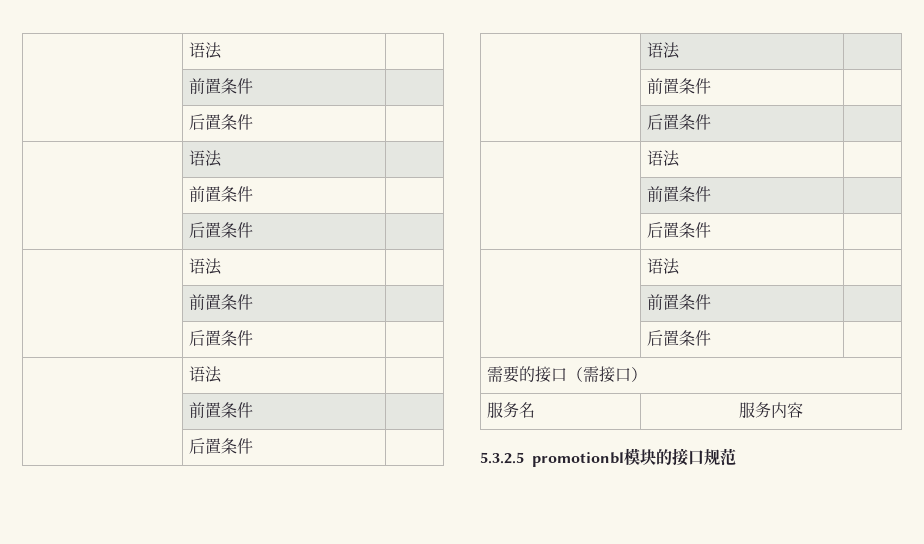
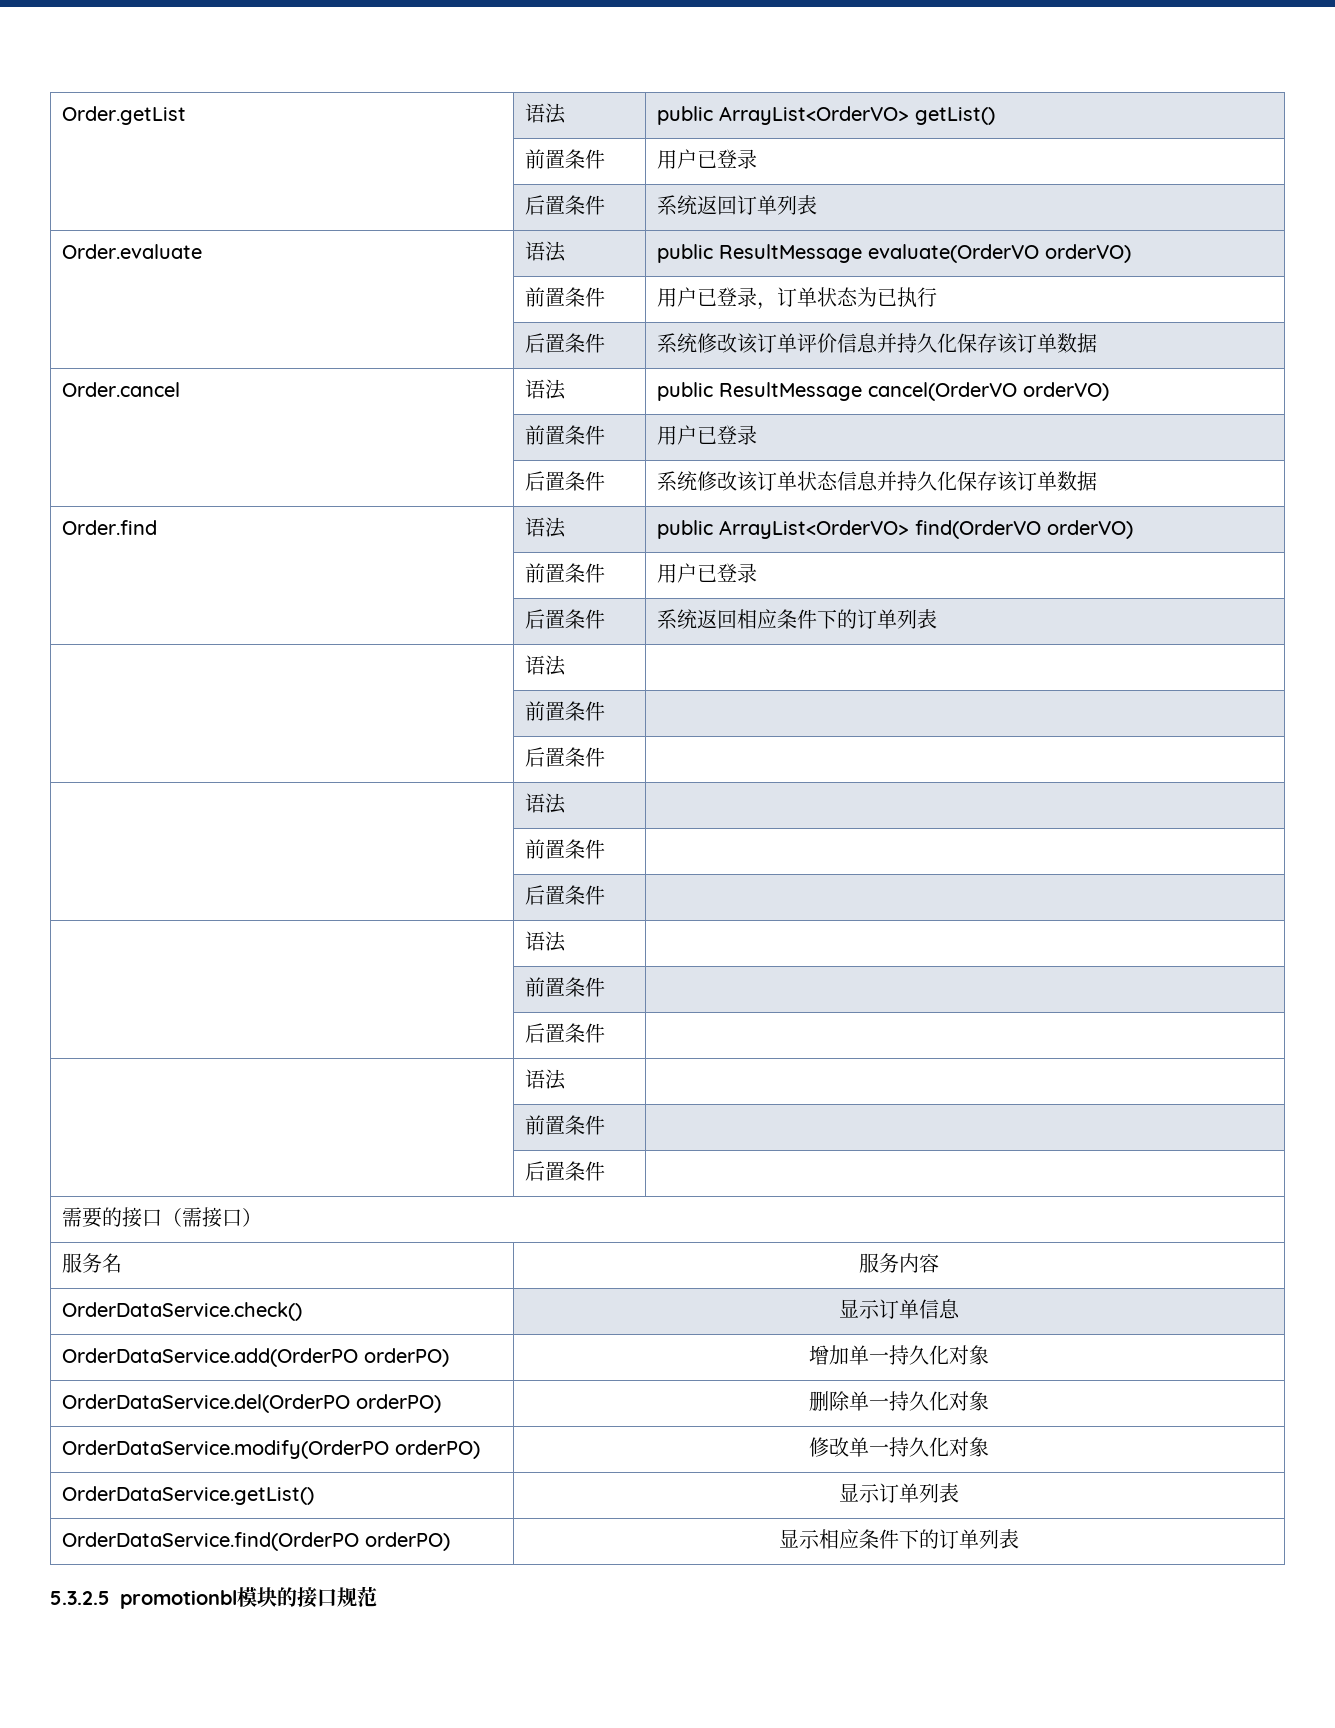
[189,42,223,59] [189,78,254,94] [189,114,254,130] [189,150,223,167] [189,186,254,202] [189,222,254,238] [189,258,223,275] [189,294,254,310] [189,330,254,346] | 语法 | // | 前置条件 | // | 后置条件 | // | 语法 | // | 前置条件 | // | 后置条件 | // | 语法 | // | 前置条件 | // | 后置条件 | -> [62,106,187,125] [525,103,567,124] [657,106,996,125] [525,149,606,169] [657,149,758,169] [525,195,606,215] [657,195,818,215] [62,244,203,259] [525,241,567,262] [657,244,1132,263] [525,287,606,307] [657,287,938,310] [525,333,606,353] [657,333,1098,354] [62,382,181,397] [525,379,567,400] [657,382,1110,401] [525,425,606,445] [657,425,758,445] [525,471,606,491] [657,471,1098,492] [62,520,158,535] [525,517,567,538] [657,520,1134,539] [525,563,606,583] [657,563,758,583] [525,609,606,629] [657,609,938,629] Order.getList | 语法 | public ArrayList<OrderVO> getList() // | 前置条件 | 用户已登录 // | 后置条件 | 系统返回订单列表 // Order.evaluate | 语法 | public ResultMessage evaluate(OrderVO orderVO) // | 前置条件 | 用户已登录，订单状态为已执行 // | 后置条件 | 系统修改该订单评价信息并持久化保存该订单数据 // Order.cancel | 语法 | public ResultMessage cancel(OrderVO orderVO) // | 前置条件 | 用户已登录 // | 后置条件 | 系统修改该订单状态信息并持久化保存该订单数据 // Order.find | 语法 | public ArrayList<OrderVO> find(OrderVO orderVO) // | 前置条件 | 用户已登录 // | 后置条件 | 系统返回相应条件下的订单列表
(803, 410) none -> [62,1302,303,1321] [839,1299,960,1319] [62,1348,450,1367] [809,1345,989,1365] [62,1394,442,1413] [809,1391,989,1411] [62,1440,481,1459] [809,1437,989,1457] [62,1486,315,1505] [839,1483,959,1503] [62,1532,451,1551] [779,1529,1019,1549] // OrderDataService.check() | 显示订单信息 // OrderDataService.add(OrderPO orderPO) | 增加单一持久化对象 // OrderDataService.del(OrderPO orderPO) | 删除单一持久化对象 // OrderDataService.modify(OrderPO orderPO) | 修改单一持久化对象 // OrderDataService.getList() | 显示订单列表 // OrderDataService.find(OrderPO orderPO) | 显示相应条件下的订单列表

